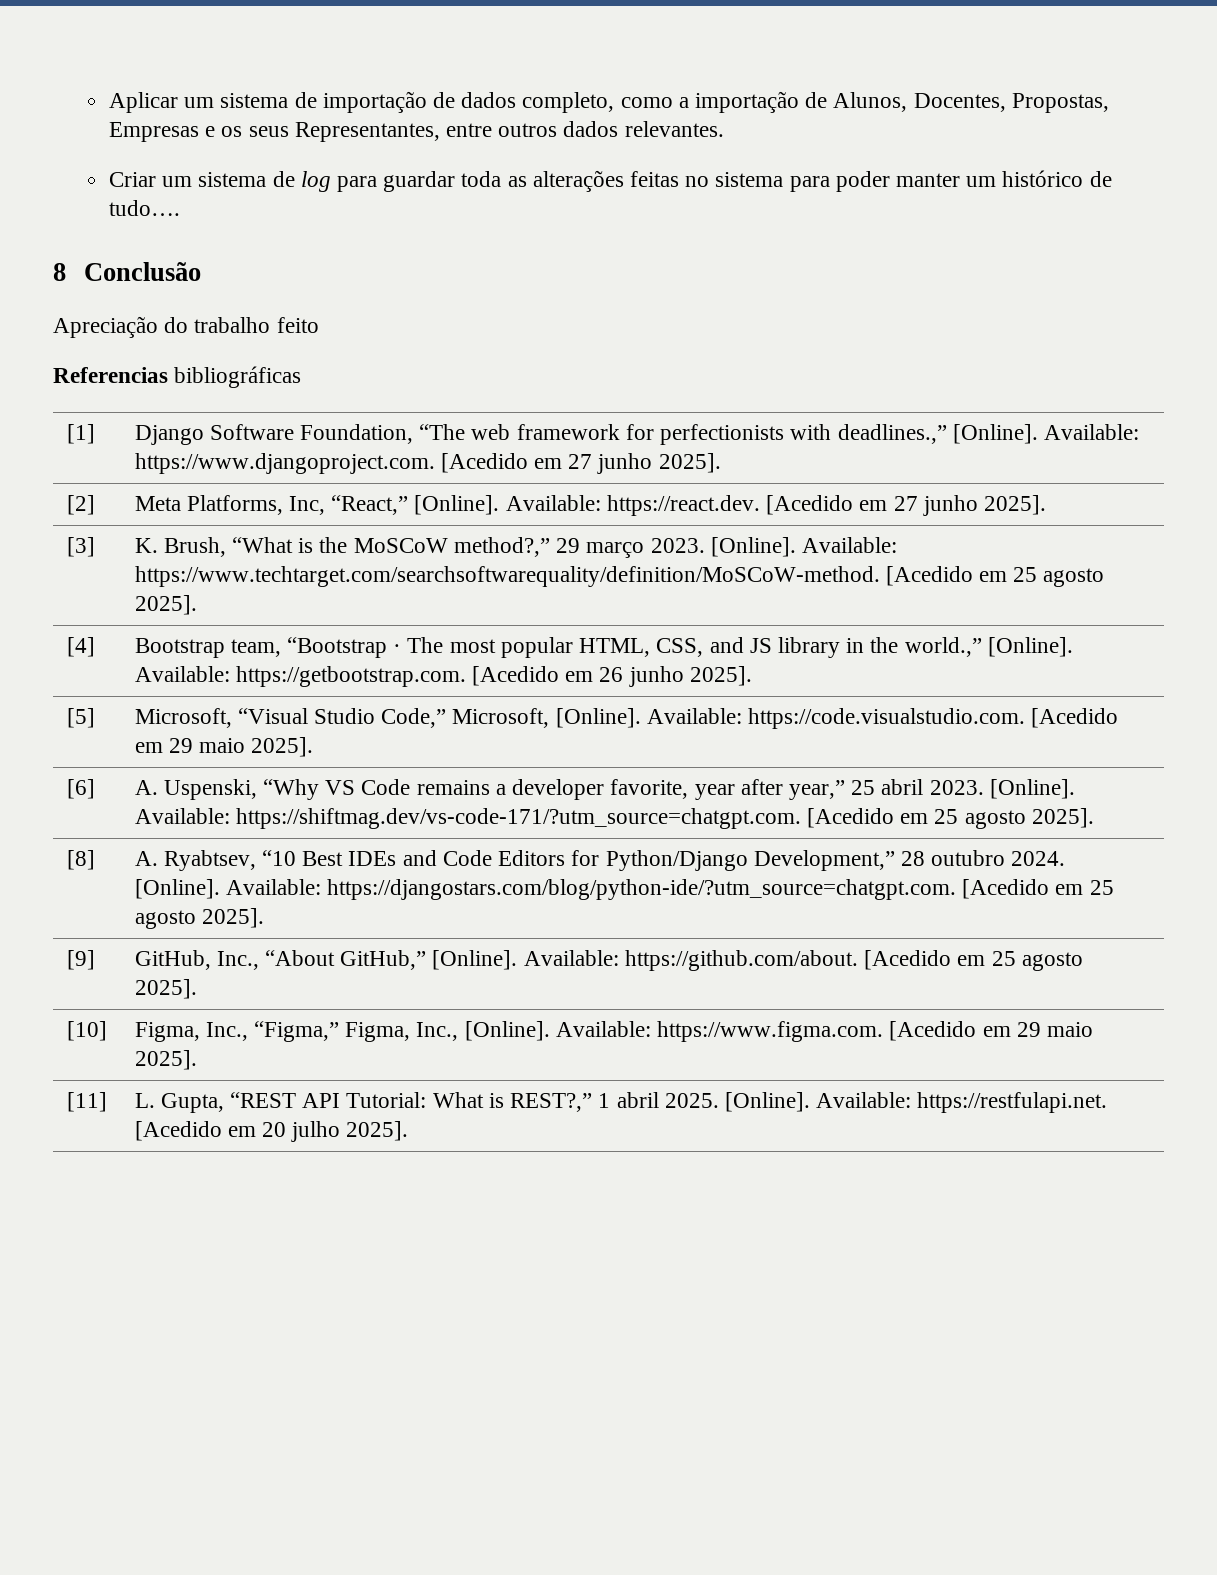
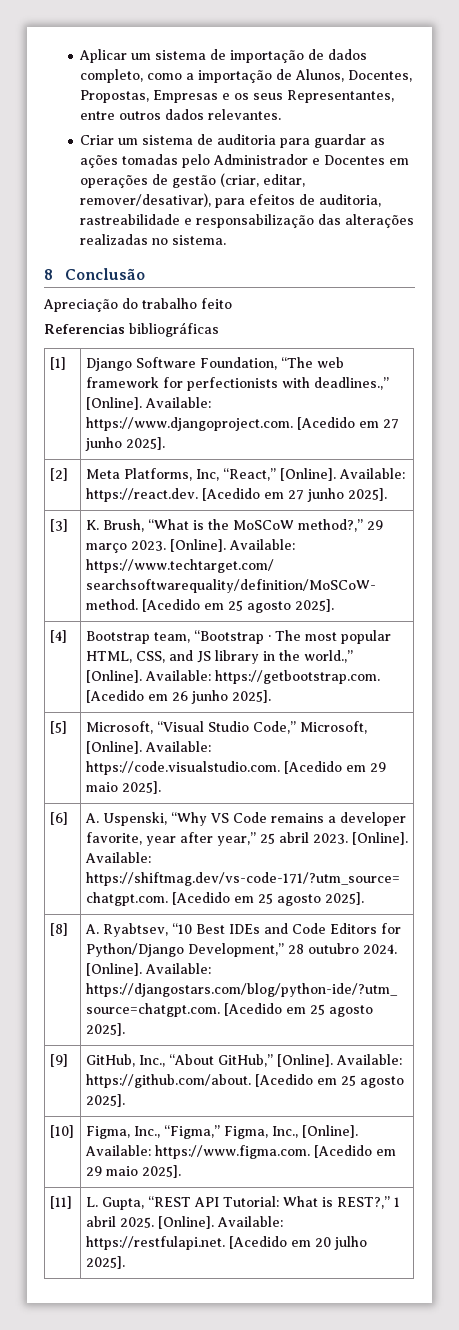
[300,171,331,192] log -> [217,134,277,145] auditoria
[461,170,1112,192] [108,200,180,216] toda as alterações feitas no sistema para poder manter um histórico de tudo…. -> [370,138,386,145] [80,154,410,168] [80,173,306,188] [80,193,382,208] [80,214,415,228] [80,234,227,245] as ações tomadas pelo Administrador e Docentes em operações de gestão (criar, editar, remover/desativar), para efeitos de auditoria, rastreabilidade e responsabilização das alterações realizadas no sistema.

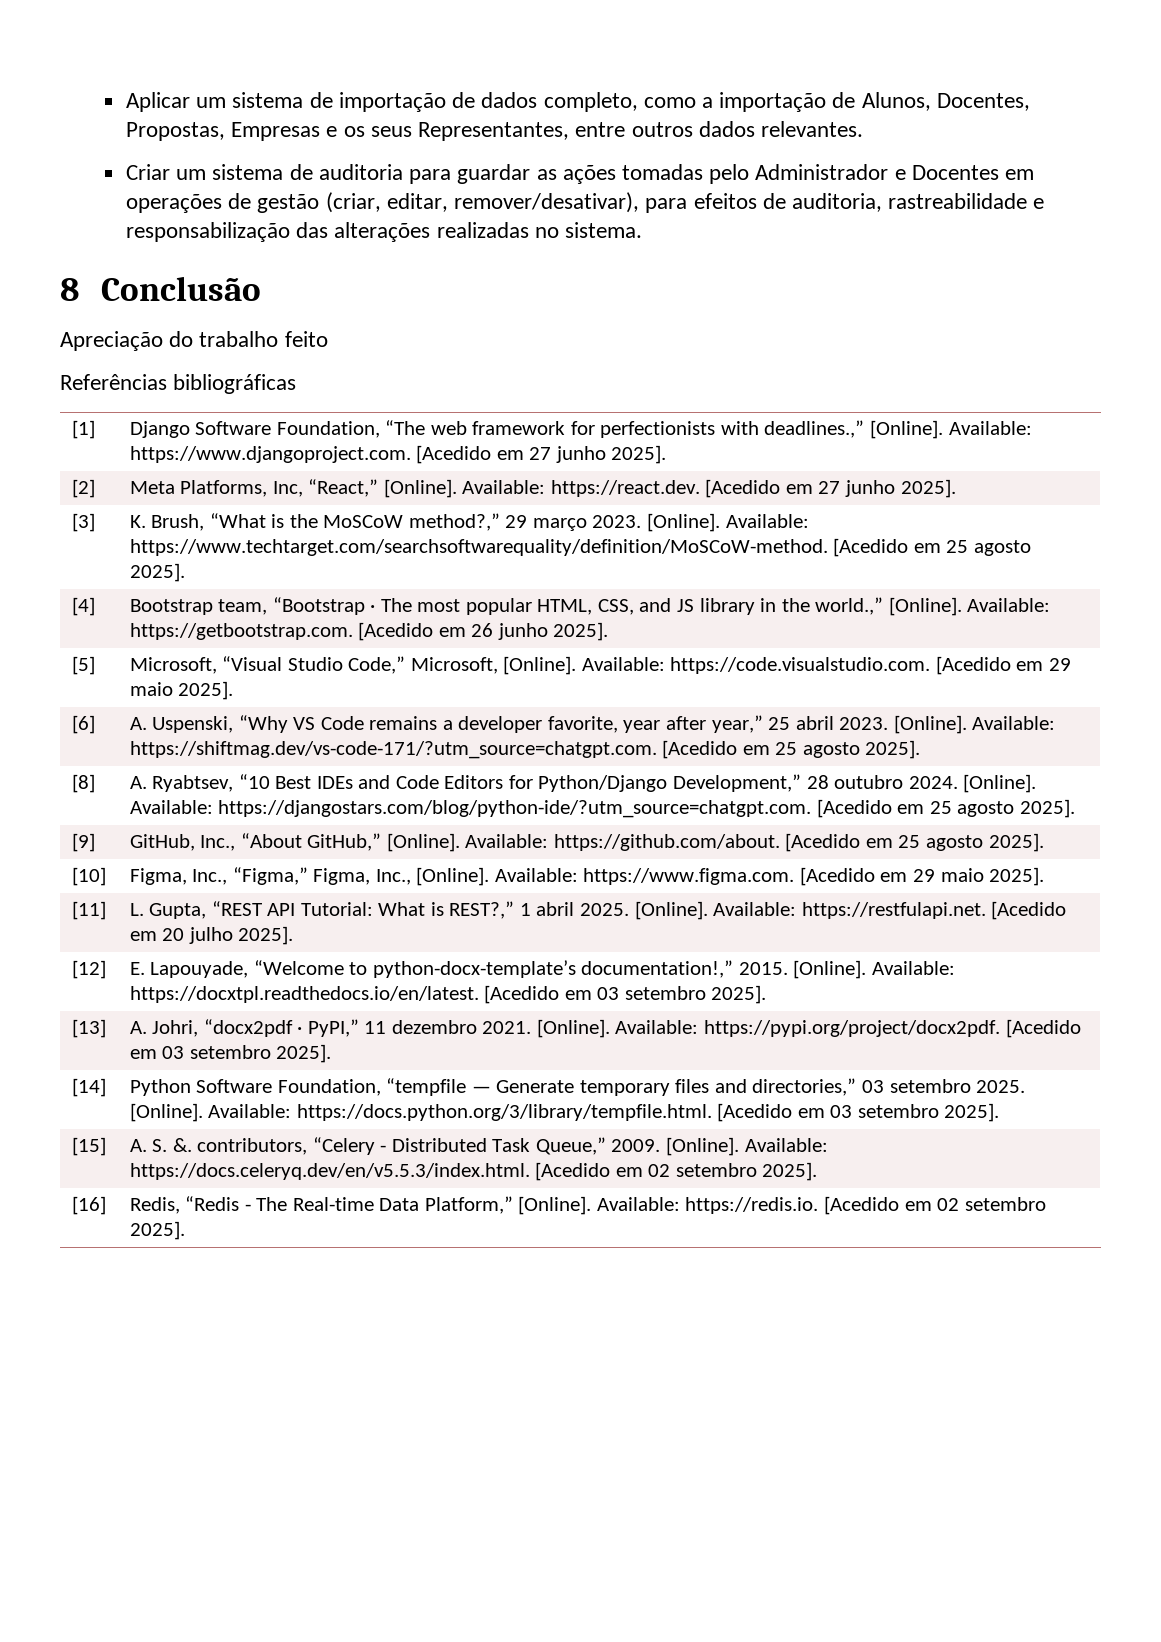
[44,323,125,334] Referencias -> [60,374,167,390] Referências
(125, 1262) none -> [71,960,106,979] [129,960,955,979] [129,985,767,1004] [71,1019,106,1038] [129,1019,1081,1038] [129,1044,332,1063] [71,1078,106,1097] [129,1078,1026,1096] [129,1103,1000,1122] [71,1137,106,1156] [129,1137,828,1156] [129,1162,818,1181] [71,1196,106,1215] [129,1196,1046,1215] [129,1221,185,1240] // [12] | E. Lapouyade, “Welcome to python-docx-template’s documentation!,” 2015. [Online]. Available: https://docxtpl.readthedocs.io/en/latest. [Acedido em 03 setembro 2025]. // [13] | A. Johri, “docx2pdf · PyPI,” 11 dezembro 2021. [Online]. Available: https://pypi.org/project/docx2pdf. [Acedido em 03 setembro 2025]. // [14] | Python Software Foundation, “tempfile — Generate temporary files and directories,” 03 setembro 2025. [Online]. Available: https://docs.python.org/3/library/tempfile.html. [Acedido em 03 setembro 2025]. // [15] | A. S. &. contributors, “Celery - Distributed Task Queue,” 2009. [Online]. Available: https://docs.celeryq.dev/en/v5.5.3/index.html. [Acedido em 02 setembro 2025]. // [16] | Redis, “Redis - The Real-time Data Platform,” [Online]. Available: https://redis.io. [Acedido em 02 setembro 2025].

